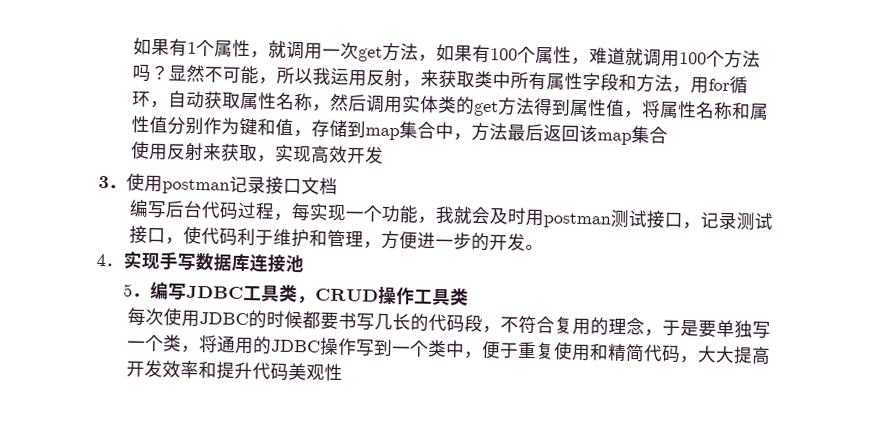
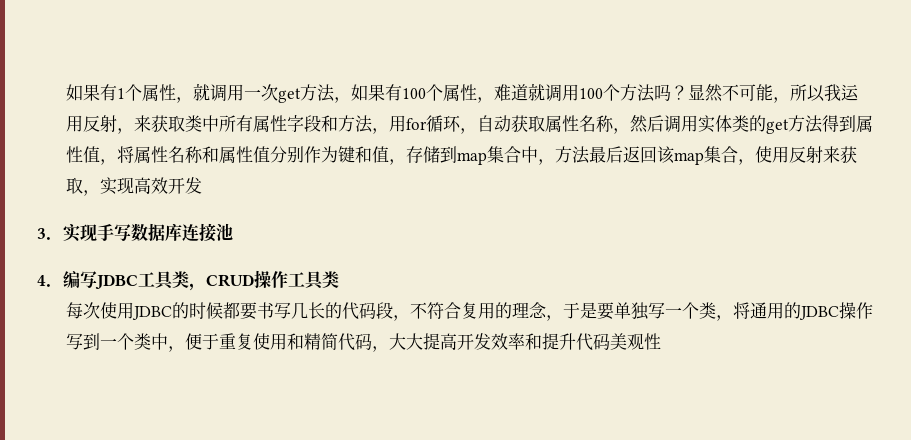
(668, 135) // -> [738,159,756,165] ，
[126,172,338,195] [128,199,774,231] [128,225,544,252] [96,253,124,267] 使用postman记录接口文档 // 编写后台代码过程，每实现一个功能，我就会及时用postman测试接口，记录测试接口，使代码利于维护和管理，方便进一步的开发。 // 4． -> (63, 238) none
[123,283,134,297] 5 -> [37,275,46,286] 4

